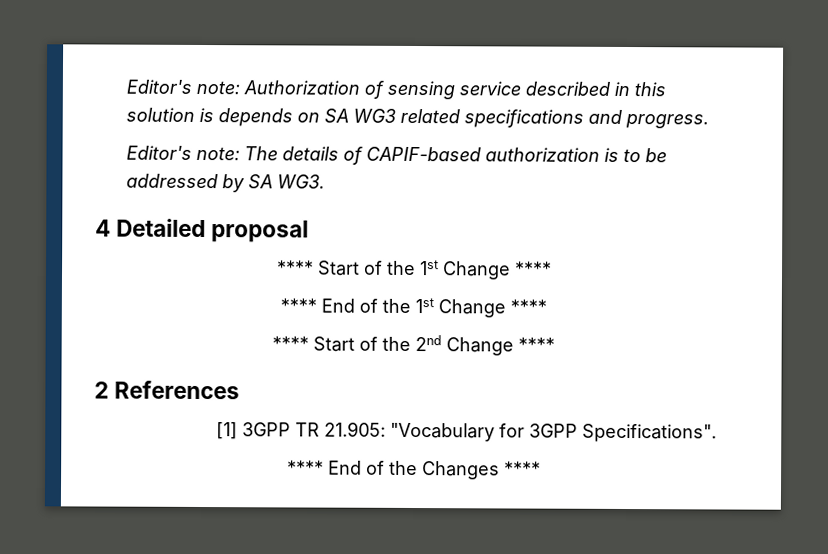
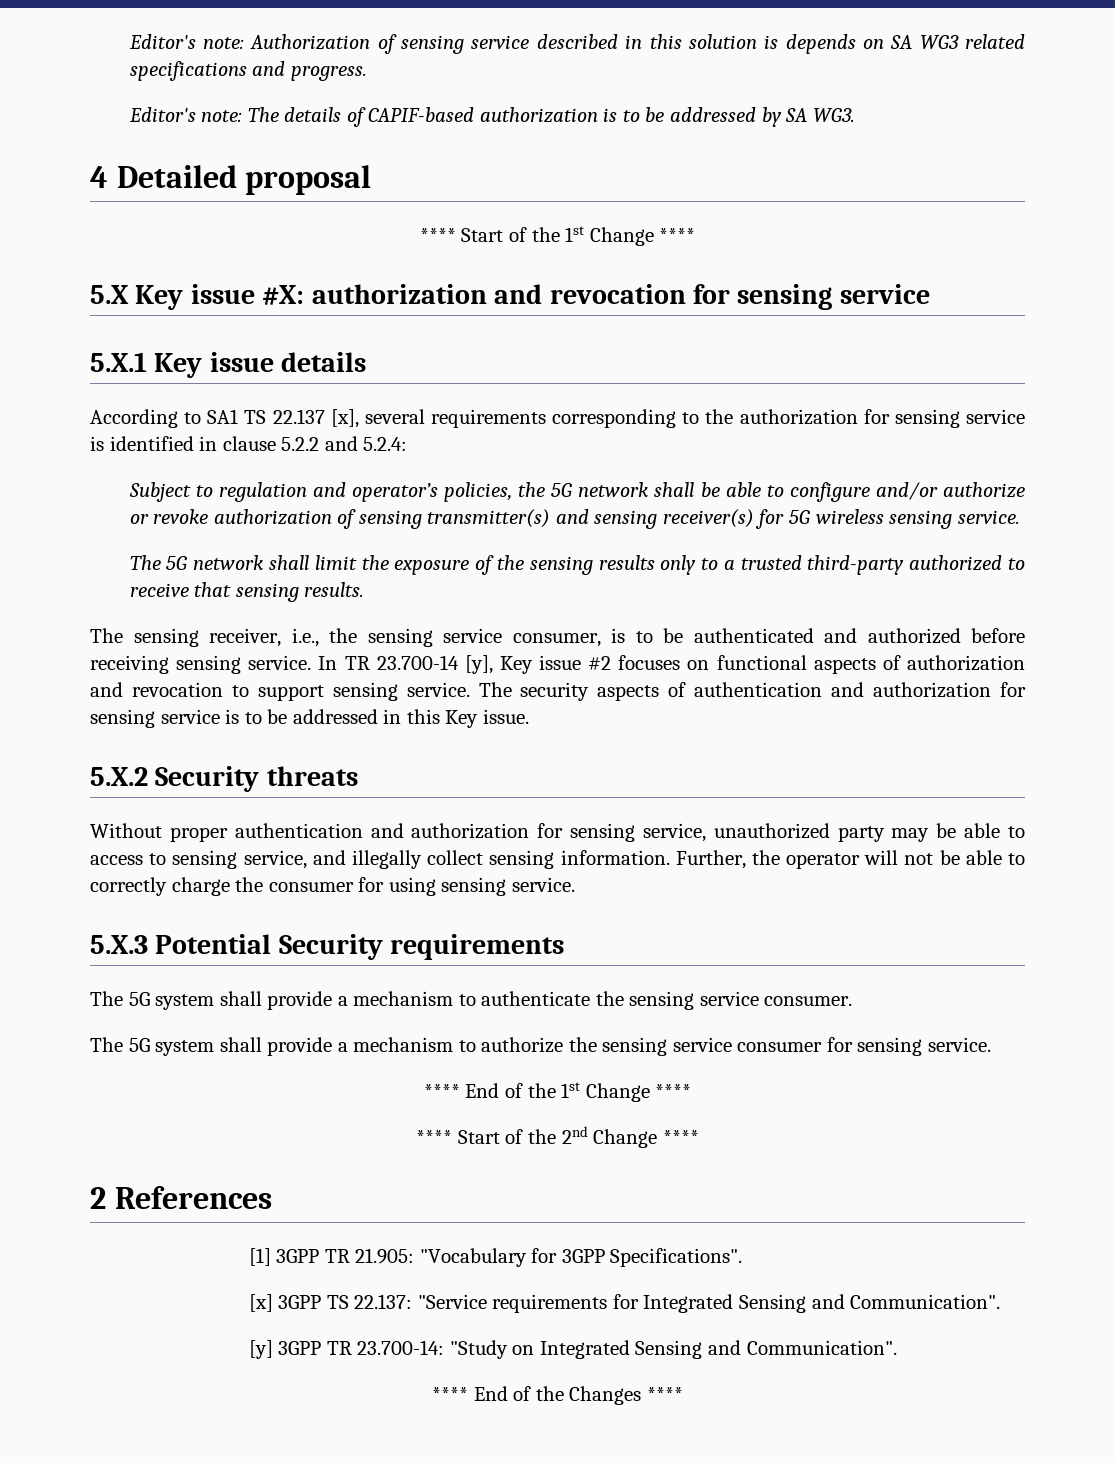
(552, 268) none -> [90,284,930,310] [90,352,367,378] [90,409,1025,428] [90,436,408,451] [128,482,1025,502] [129,509,1020,529] [129,555,1025,575] [129,582,365,602] [90,628,1025,647] [90,655,1025,674] [90,682,1026,701] [90,709,529,728] [90,766,358,792] [90,823,1025,842] [90,850,1025,869] [90,877,575,896] [90,934,565,960] [90,991,853,1010] [90,1037,992,1056] // 5.X Key issue #X: authorization and revocation for sensing service // 5.X.1 Key issue details // According to SA1 TS 22.137 [x], several requirements corresponding to the authorization for sensing service is identified in clause 5.2.2 and 5.2.4: // Subject to regulation and operator’s policies, the 5G network shall be able to configure and/or authorize or revoke authorization of sensing transmitter(s) and sensing receiver(s) for 5G wireless sensing service. // The 5G network shall limit the exposure of the sensing results only to a trusted third-party authorized to receive that sensing results. // The sensing receiver, i.e., the sensing service consumer, is to be authenticated and authorized before receiving sensing service. In TR 23.700-14 [y], Key issue #2 focuses on functional aspects of authorization and revocation to support sensing service. The security aspects of authentication and authorization for sensing service is to be addressed in this Key issue. // 5.X.2 Security threats // Without proper authentication and authorization for sensing service, unauthorized party may be able to access to sensing service, and illegally collect sensing information. Further, the operator will not be able to correctly charge the consumer for using sensing service. // 5.X.3 Potential Security requirements // The 5G system shall provide a mechanism to authenticate the sensing service consumer. // The 5G system shall provide a mechanism to authorize the sensing service consumer for sensing service.
(718, 433) none -> [248,1294,1001,1313] [248,1340,897,1359] // [x] 3GPP TS 22.137: "Service requirements for Integrated Sensing and Communication". // [y] 3GPP TR 23.700-14: "Study on Integrated Sensing and Communication".

